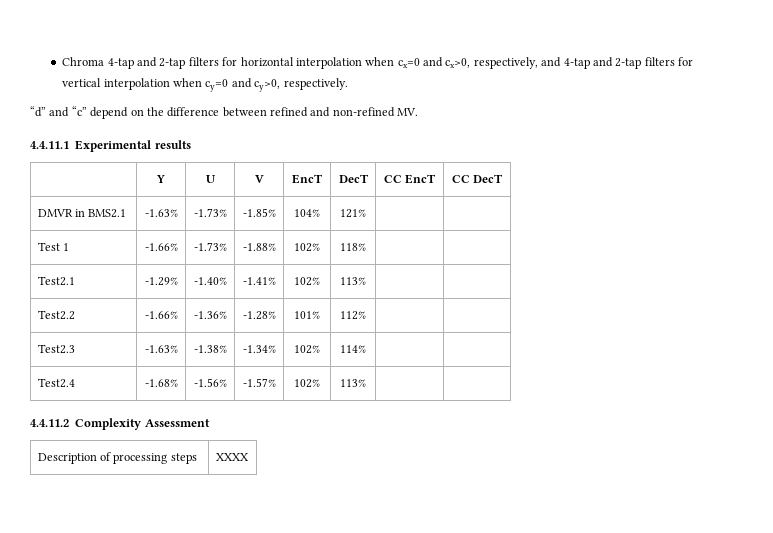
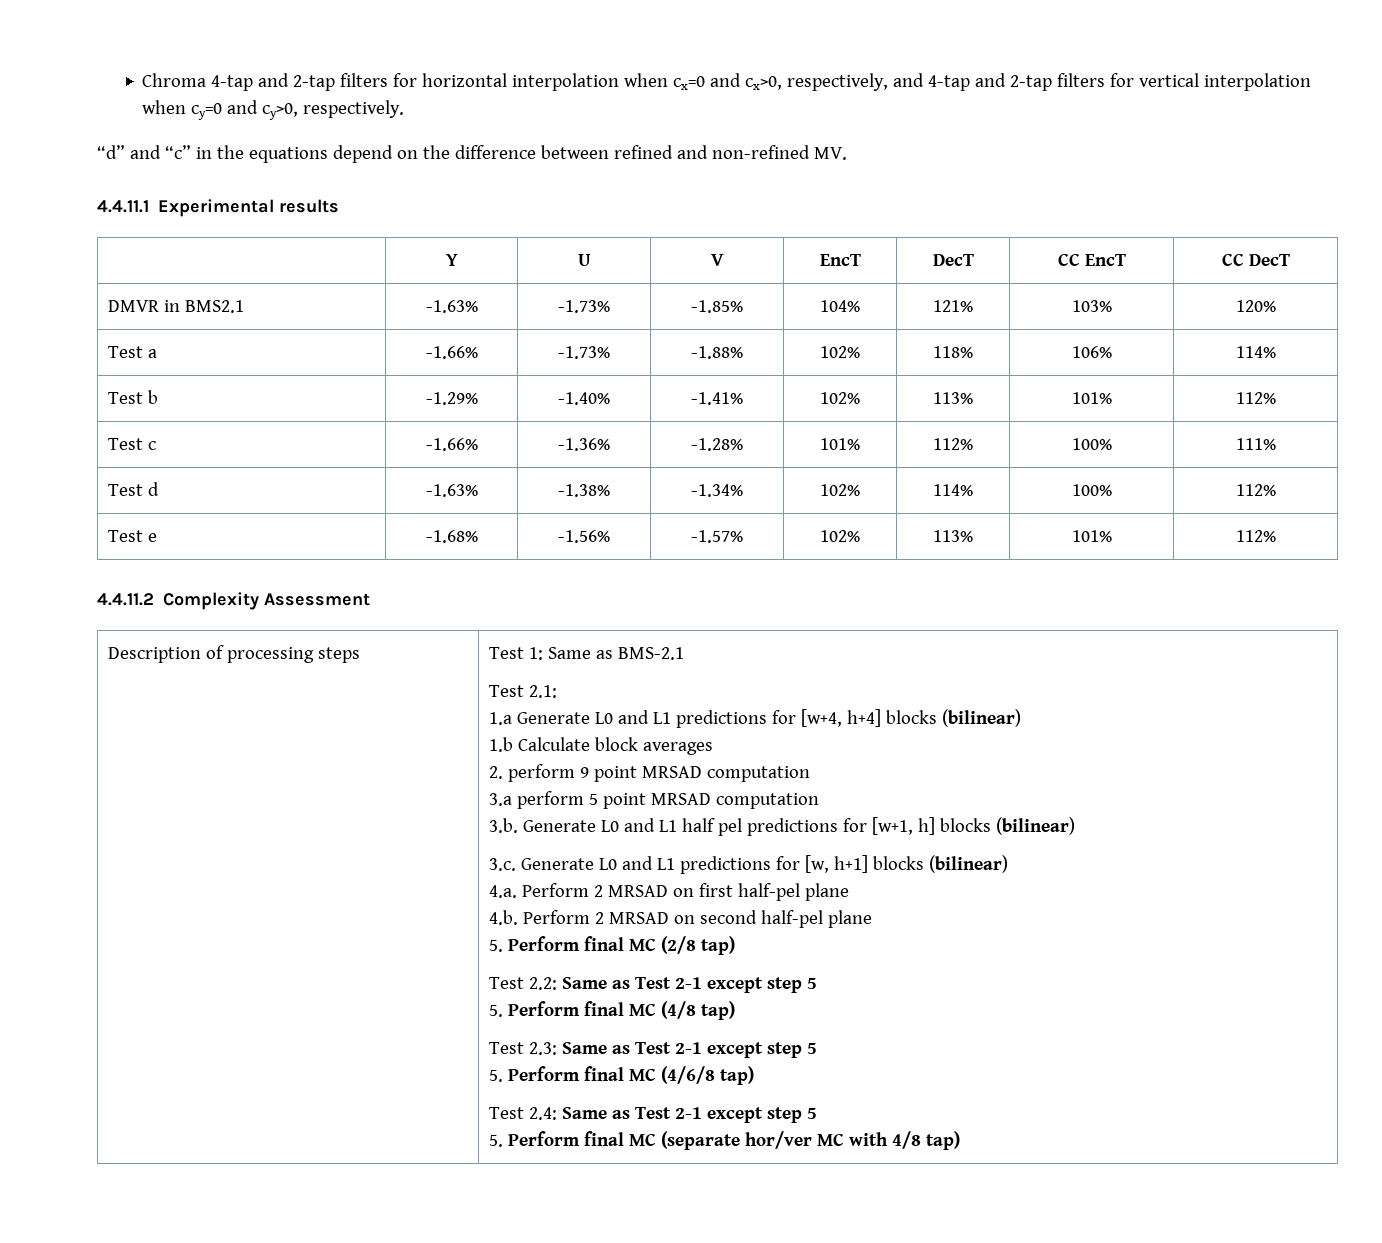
(87, 111) none -> [195,145,328,163] in the equations
[37,242,69,251] | // Test 1 -> [1071,300,1112,312] [1235,300,1276,312] [107,346,157,358] 103% | 120% // Test a
[37,276,75,286] | // Test2.1 -> [1071,346,1112,358] [1235,346,1276,358] [107,390,158,404] 106% | 114% // Test b
[37,310,75,320] | // Test2.2 -> [1071,392,1112,404] [1235,392,1276,404] [107,438,156,450] 101% | 112% // Test c
[37,344,75,354] | // Test2.3 -> [1071,438,1112,450] [1235,438,1276,450] [107,482,159,496] 100% | 111% // Test d
[37,378,75,388] | // Test2.4 -> [1071,484,1112,496] [1235,484,1276,496] [107,530,157,542] 100% | 112% // Test e
(366, 383) | -> [1071,530,1112,542] [1235,530,1276,542] 101% | 112%
[215,453,249,461] XXXX -> [488,647,684,660] [488,685,557,698] [488,709,1021,728] [488,737,713,755] [488,764,810,782] [488,791,819,809] [488,817,1075,836] [488,855,1008,874] [488,883,849,901] [488,910,872,928] [488,936,735,955] [488,977,817,993] [488,1001,735,1020] [488,1042,817,1058] [488,1066,754,1085] [488,1107,817,1123] [488,1131,960,1150] Test 1: Same as BMS-2.1 // Test 2.1: // 1.a Generate L0 and L1 predictions for [w+4, h+4] blocks (bilinear) // 1.b Calculate block averages // 2. perform 9 point MRSAD computation // 3.a perform 5 point MRSAD computation // 3.b. Generate L0 and L1 half pel predictions for [w+1, h] blocks (bilinear) // 3.c. Generate L0 and L1 predictions for [w, h+1] blocks (bilinear) // 4.a. Perform 2 MRSAD on first half-pel plane // 4.b. Perform 2 MRSAD on second half-pel plane // 5. Perform final MC (2/8 tap) // Test 2.2: Same as Test 2-1 except step 5 // 5. Perform final MC (4/8 tap) // Test 2.3: Same as Test 2-1 except step 5 // 5. Perform final MC (4/6/8 tap) // Test 2.4: Same as Test 2-1 except step 5 // 5. Perform final MC (separate hor/ver MC with 4/8 tap)

